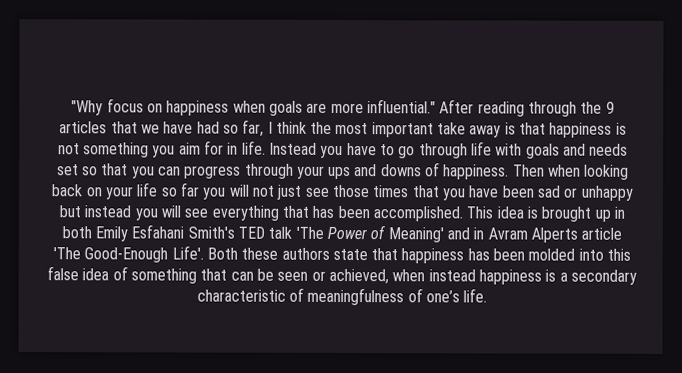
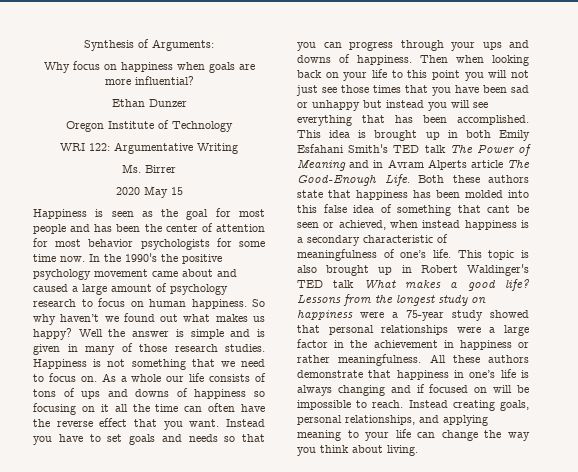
[71,100,104,116] "Why -> [84,39,214,51] [43,62,70,73] Synthesis of Arguments: // Why
[366,99,615,117] [59,119,627,138] [57,140,523,159] influential." After reading through the 9 articles that we have had so far, I think the most important take away is that happiness is not something you aim for in life. Instead you have to go through life with -> [134,76,194,85] [111,99,187,107] [66,120,233,132] [60,142,238,154] [122,164,176,173] [115,186,183,198] [33,208,265,220] [33,223,265,234] [33,238,265,250] [33,253,222,264] [33,269,237,280] [33,283,228,295] [33,298,265,309] [33,313,265,325] [33,328,265,340] [33,343,265,355] [33,359,265,370] [33,373,266,382] [33,388,265,399] [33,403,265,415] [33,418,265,430] [33,434,123,445] influential? // Ethan Dunzer // Oregon Institute of Technology // WRI 122: Argumentative Writing // Ms. Birrer // 2020 May 15 // Happiness is seen as the goal for most people and has been the center of attention for most behavior psychologists for some time now. In the 1990's the positive psychology movement came about and caused a large amount of psychology research to focus on human happiness. So why haven’t we found out what makes us happy? Well the answer is simple and is given in many of those research studies. Happiness is not something that we need to focus on. As a whole our life consists of tons of ups and downs of happiness so focusing on it all the time can often have the reverse effect that you want. Instead you have to set
[56,164,79,176] set -> (218, 438) none
[160,182,201,197] so far -> [391,70,460,80] to this point
[295,226,324,239] 'The -> [449,145,473,154] The
[387,227,444,243] Meaning' -> [297,160,346,171] Meaning
[52,245,204,263] 'The Good-Enough Life'. -> [507,160,530,169] [297,174,410,186] The Good-Enough Life.
[230,271,254,281] can -> [487,205,511,213] cant
(488, 295) none -> [457,250,529,260] [297,264,529,276] [297,279,529,291] [297,294,486,306] [297,310,529,321] [297,325,529,336] [297,339,529,350] [297,354,529,366] [297,369,529,380] [297,384,529,396] [297,400,529,411] [297,415,488,426] [297,429,530,441] [297,445,418,456] This topic is also brought up in Robert Waldinger's TED talk What makes a good life? Lessons from the longest study on happiness were a 75-year study showed that personal relationships were a large factor in the achievement in happiness or rather meaningfulness. All these authors demonstrate that happiness in one’s life is always changing and if focused on will be impossible to reach. Instead creating goals, personal relationships, and applying meaning to your life can change the way you think about living.

